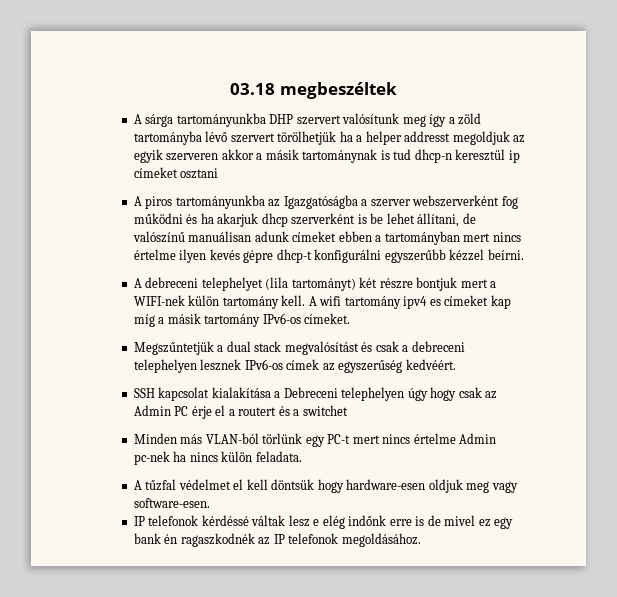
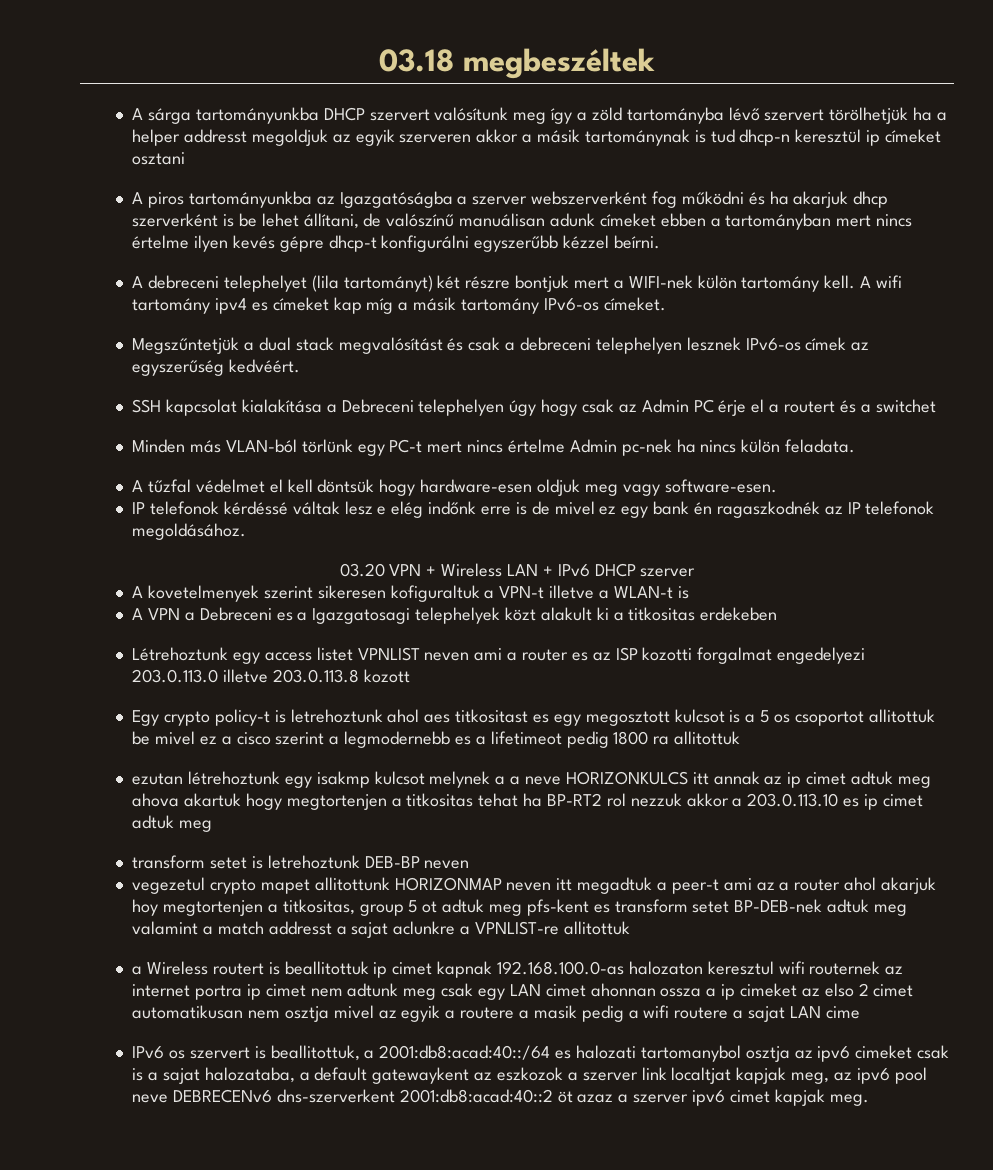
[269,114,294,124] DHP -> [323,107,365,121] DHCP
(421, 540) none -> [339,563,696,577] [132,585,689,602] [132,607,778,624] [132,647,866,664] [132,669,410,683] [132,709,935,726] [132,731,741,748] [132,771,931,788] [132,793,923,810] [132,815,212,832] [132,855,470,869] [132,877,936,894] [132,899,907,916] [132,921,630,938] [132,961,904,978] [132,983,914,1000] [132,1005,860,1022] [132,1045,950,1062] [132,1067,927,1084] [132,1089,869,1106] // 03.20 VPN + Wireless LAN + IPv6 DHCP szerver // A kovetelmenyek szerint sikeresen kofiguraltuk a VPN-t illetve a WLAN-t is // A VPN a Debreceni es a Igazgatosagi telephelyek közt alakult ki a titkositas erdekeben // Létrehoztunk egy access listet VPNLIST neven ami a router es az ISP kozotti forgalmat engedelyezi 203.0.113.0 illetve 203.0.113.8 kozott // Egy crypto policy-t is letrehoztunk ahol aes titkositast es egy megosztott kulcsot is a 5 os csoportot allitottuk be mivel ez a cisco szerint a legmodernebb es a lifetimeot pedig 1800 ra allitottuk // ezutan létrehoztunk egy isakmp kulcsot melynek a a neve HORIZONKULCS itt annak az ip cimet adtuk meg ahova akartuk hogy megtortenjen a titkositas tehat ha BP-RT2 rol nezzuk akkor a 203.0.113.10 es ip cimet adtuk meg // transform setet is letrehoztunk DEB-BP neven // vegezetul crypto mapet allitottunk HORIZONMAP neven itt megadtuk a peer-t ami az a router ahol akarjuk hoy megtortenjen a titkositas, group 5 ot adtuk meg pfs-kent es transform setet BP-DEB-nek adtuk meg valamint a match addresst a sajat aclunkre a VPNLIST-re allitottuk // a Wireless routert is beallitottuk ip cimet kapnak 192.168.100.0-as halozaton keresztul wifi routernek az internet portra ip cimet nem adtunk meg csak egy LAN cimet ahonnan ossza a ip cimeket az elso 2 cimet automatikusan nem osztja mivel az egyik a routere a masik pedig a wifi routere a sajat LAN cime // IPv6 os szervert is beallitottuk, a 2001:db8:acad:40::/64 es halozati tartomanybol osztja az ipv6 cimeket csak is a sajat halozataba, a default gatewaykent az eszkozok a szerver link localtjat kapjak meg, az ipv6 pool neve DEBRECENv6 dns-szerverkent 2001:db8:acad:40::2 öt azaz a szerver ipv6 cimet kapjak meg.

